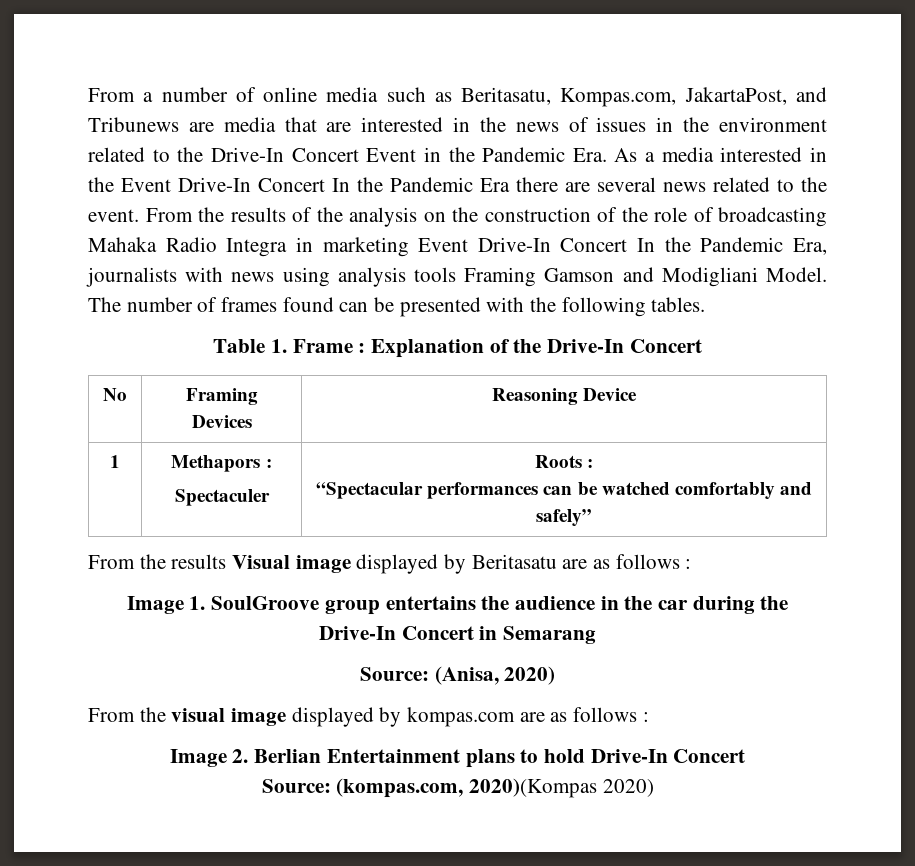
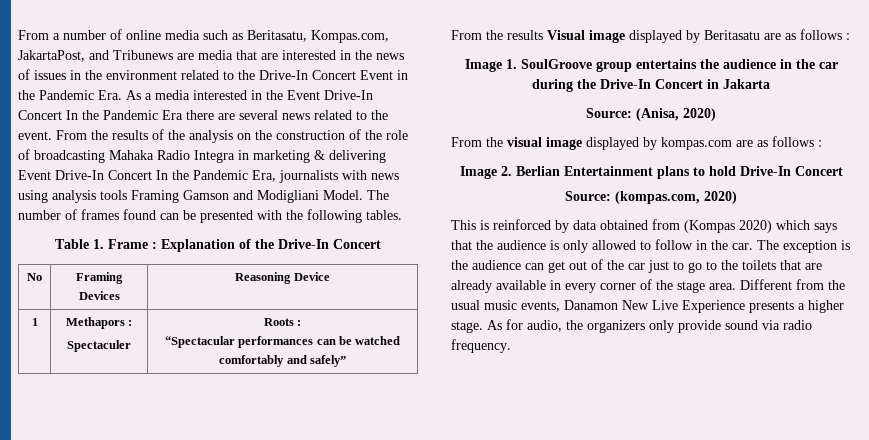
(409, 247) none -> [314,150,386,163] & delivering
[503,626,597,644] Semarang -> [723,79,770,89] Jakarta
[468,778,654,798] 2020)(Kompas 2020) -> [704,191,737,204] [451,219,837,233] [451,239,850,253] [451,259,822,273] [451,279,845,293] [451,300,844,313] [451,319,812,333] [451,339,511,353] 2020) // This is reinforced by data obtained from (Kompas 2020) which says that the audience is only allowed to follow in the car. The exception is the audience can get out of the car just to go to the toilets that are already available in every corner of the stage area. Different from the usual music events, Danamon New Live Experience presents a higher stage. As for audio, the organizers only provide sound via radio frequency.

